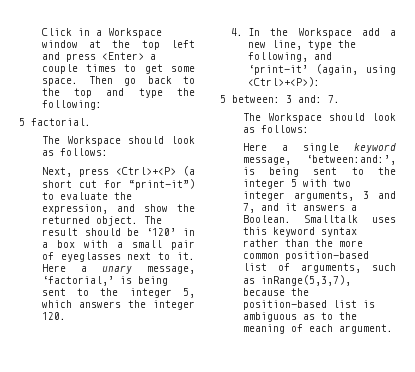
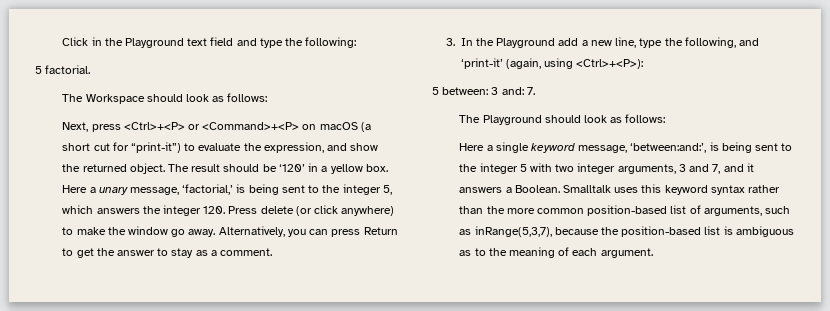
[95,28,162,38] [41,40,196,50] [41,52,156,62] [41,64,196,74] [41,76,196,86] [41,88,93,98] a Workspace window at the top left and press <Enter> a couple times to get some space. Then go back to the top -> [104,37,234,48] the Playground text field
(176, 171) none -> [188,122,358,130] or <Command>+<P> on macOS
[56,240,195,250] [41,252,195,262] box with a small pair of eyeglasses next to it. -> [330,164,388,174] yellow box.
[231,28,244,36] // 4. -> [228,205,395,216] [62,226,398,237] [62,248,273,258] [445,38,455,46] Press delete (or click anywhere) to make the window go away. Alternatively, you can press Return to get the answer to stay as a comment. // 3.
[297,28,352,38] Workspace -> [496,38,556,48] Playground
[267,113,322,123] Workspace -> [482,115,542,125] Playground

